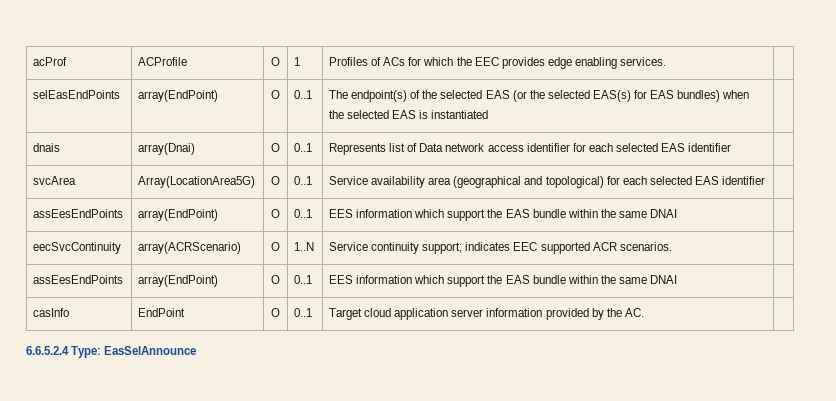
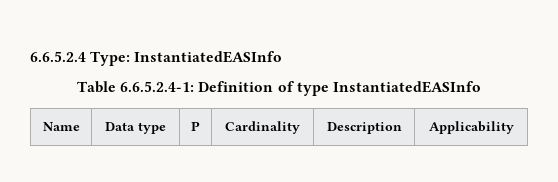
[33,57,68,66] [138,57,188,66] [271,57,280,66] [294,57,301,66] [329,57,667,69] [33,90,121,99] [138,90,219,102] [271,90,280,99] [294,90,313,99] [329,90,750,102] [329,110,489,119] [33,143,61,152] [138,143,196,155] [271,143,280,152] [294,143,313,152] [329,143,732,155] [33,176,77,185] [138,176,256,188] [271,176,280,185] [294,176,313,185] [329,176,766,188] [33,209,124,218] [138,209,219,221] [271,209,280,218] [294,209,313,218] [329,209,678,221] [33,242,122,254] [138,242,242,254] [271,242,280,251] [294,242,315,251] [329,242,672,254] [33,275,124,284] [138,275,219,287] [271,275,280,284] [294,275,313,284] [329,275,678,287] [33,308,70,317] [138,308,186,317] [271,308,280,317] [294,308,313,317] [329,308,644,320] [26,346,197,358] acProf | ACProfile | O | 1 | Profiles of ACs for which the EEC provides edge enabling services. | // selEasEndPoints | array(EndPoint) | O | 0..1 | The endpoint(s) of the selected EAS (or the selected EAS(s) for EAS bundles) when the selected EAS is instantiated | // dnais | array(Dnai) | O | 0..1 | Represents list of Data network access identifier for each selected EAS identifier | // svcArea | Array(LocationArea5G) | O | 0..1 | Service availability area (geographical and topological) for each selected EAS identifier | // assEesEndPoints | array(EndPoint) | O | 0..1 | EES information which support the EAS bundle within the same DNAI | // eecSvcContinuity | array(ACRScenario) | O | 1..N | Service continuity support; indicates EEC supported ACR scenarios. | // assEesEndPoints | array(EndPoint) | O | 0..1 | EES information which support the EAS bundle within the same DNAI | // casInfo | EndPoint | O | 0..1 | Target cloud application server information provided by the AC. | // 6.6.5.2.4 Type: EasSelAnnounce -> [30,51,283,66] [77,81,481,96] [42,122,80,131] [105,122,166,134] [191,121,200,131] [225,121,300,134] [326,122,402,134] [428,121,514,134] 6.6.5.2.4 Type: InstantiatedEASInfo // Table 6.6.5.2.4-1: Definition of type InstantiatedEASInfo // Name | Data type | P | Cardinality | Description | Applicability

